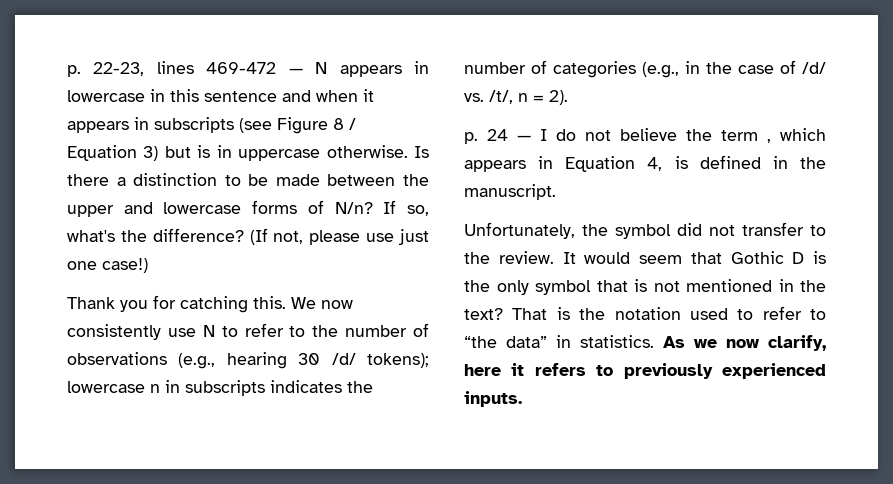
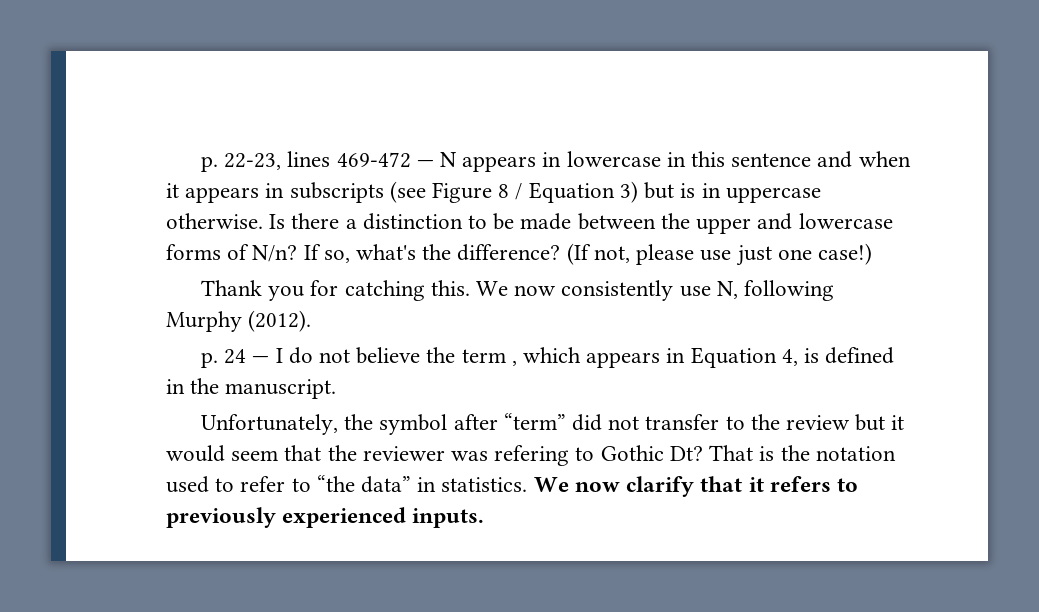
[202,323,429,337] [67,352,429,369] [67,380,373,396] [464,60,826,78] [464,90,568,105] N to refer to the number of observations (e.g., hearing 30 /d/ tokens); lowercase n in subscripts indicates the number of categories (e.g., in the case of /d/ vs. /t/, n = 2). -> [716,280,834,301] [166,310,312,332] N, following Murphy (2012).
(671, 231) none -> [453,413,566,430] after “term”
[498,251,826,264] [464,279,826,295] [464,308,503,320] review. It would seem that Gothic D is the only symbol that is not mentioned in the text? -> [785,414,905,431] [166,445,703,466] review but it would seem that the reviewer was refering to Gothic Dt?
[663,335,826,351] [464,364,501,376] As we now clarify, here -> [533,476,743,497] We now clarify that

